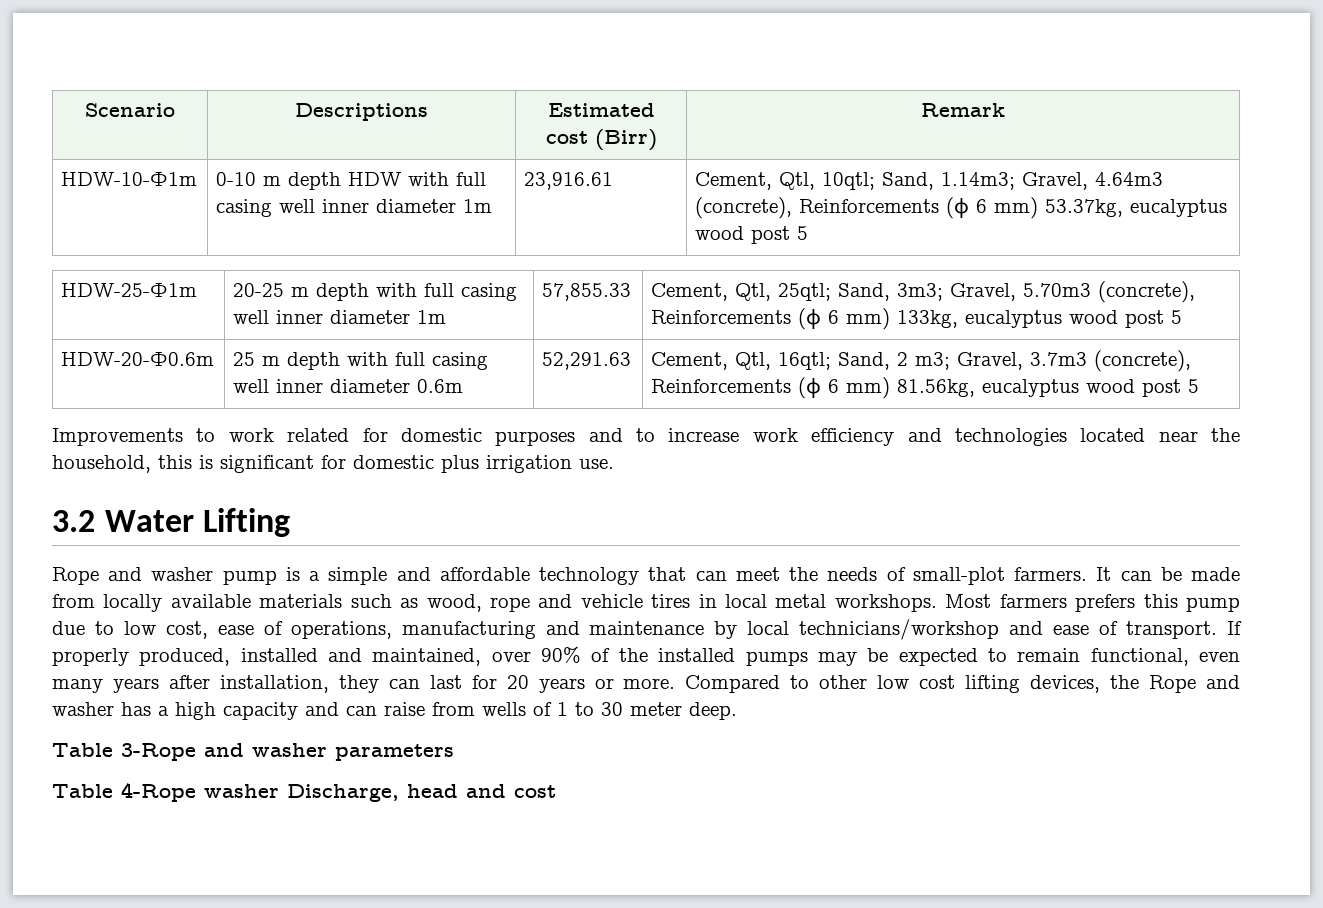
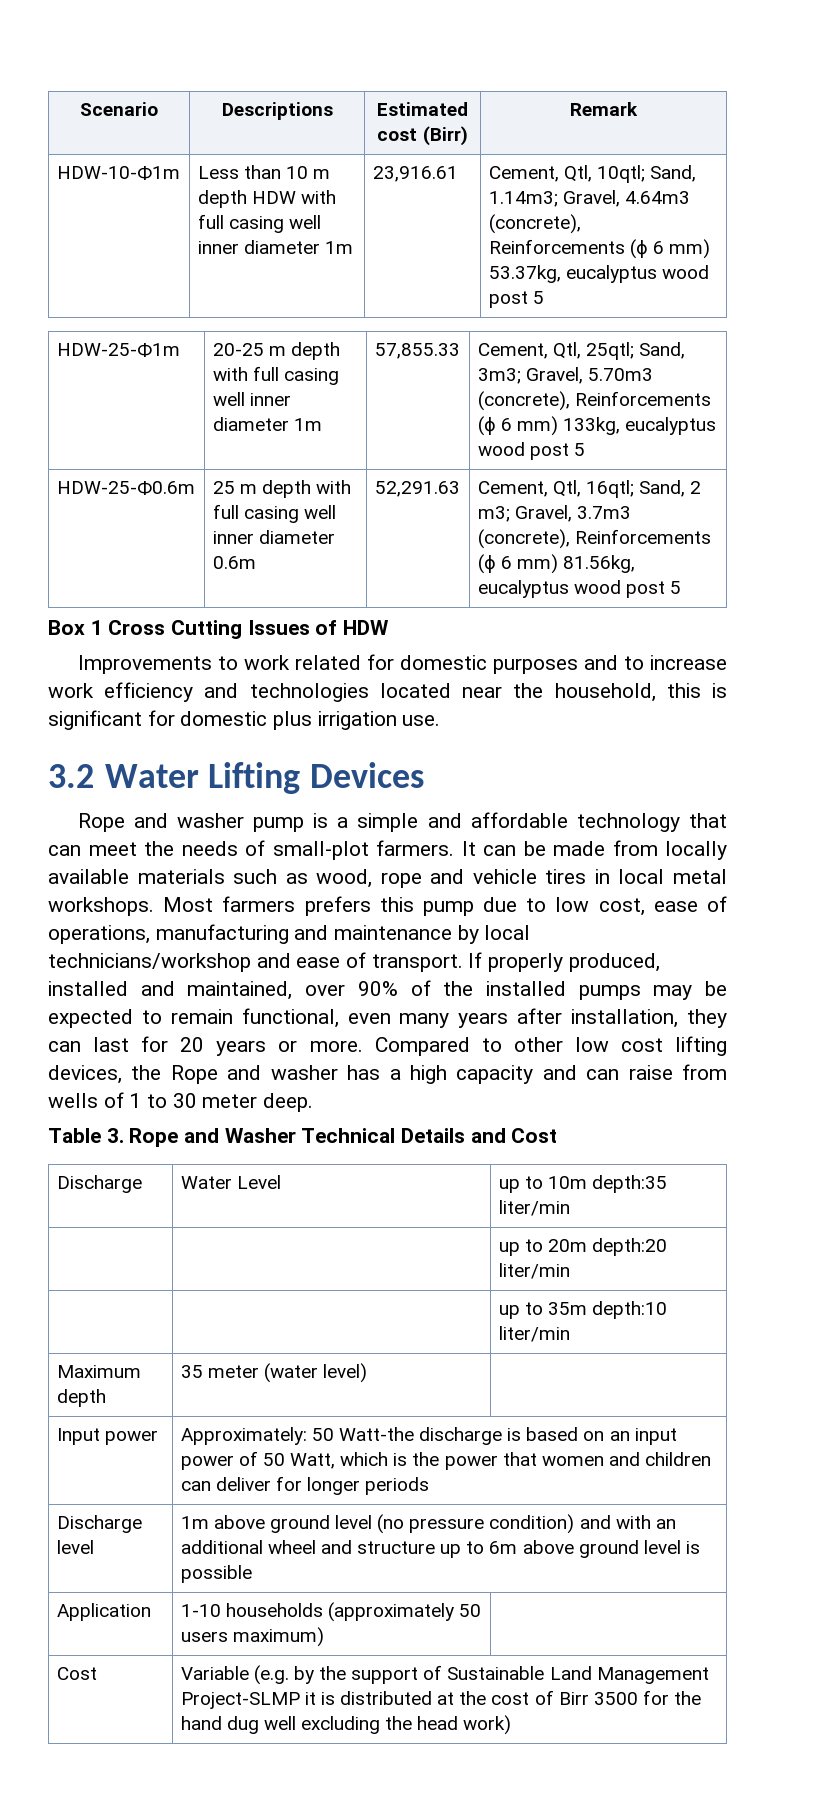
[216,172,257,186] 0-10 -> [197,165,308,179] Less than 10
[61,352,215,366] HDW-20-Ф0.6m -> [56,481,195,495] HDW-25-Ф0.6m
(1200, 386) none -> [48,620,390,639] // Box 1 Cross Cutting Issues of HDW
(291, 522) none -> [309,762,424,788] Devices
[121,743,454,761] [52,782,556,802] 3-Rope and washer parameters // Table 4-Rope washer Discharge, head and cost -> [106,1128,558,1147] [56,1175,142,1193] [180,1175,281,1189] [498,1175,668,1193] [498,1200,570,1216] [498,1238,668,1256] [498,1263,570,1279] [498,1301,668,1319] [498,1326,570,1342] [56,1365,141,1378] [56,1389,106,1407] [180,1363,368,1383] [56,1428,158,1445] [180,1427,677,1445] [180,1451,712,1470] [180,1476,430,1495] [56,1515,142,1533] [56,1540,94,1554] [180,1514,676,1534] [180,1540,700,1558] [180,1565,252,1583] [56,1603,151,1621] [180,1602,482,1622] [180,1627,324,1647] [56,1667,97,1680] [180,1665,709,1685] [180,1690,702,1709] [180,1715,512,1735] 3. Rope and Washer Technical Details and Cost // Discharge | Water Level | up to 10m depth:35 liter/min // | | up to 20m depth:20 liter/min // | | up to 35m depth:10 liter/min // Maximum depth | 35 meter (water level) | // Input power | Approximately: 50 Watt-the discharge is based on an input power of 50 Watt, which is the power that women and children can deliver for longer periods // Discharge level | 1m above ground level (no pressure condition) and with an additional wheel and structure up to 6m above ground level is possible // Application | 1-10 households (approximately 50 users maximum) | // Cost | Variable (e.g. by the support of Sustainable Land Management Project-SLMP it is distributed at the cost of Birr 3500 for the hand dug well excluding the head work)

